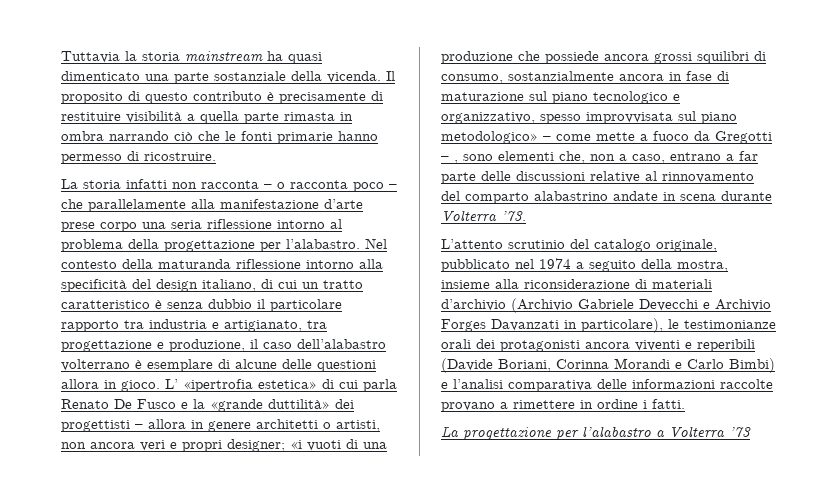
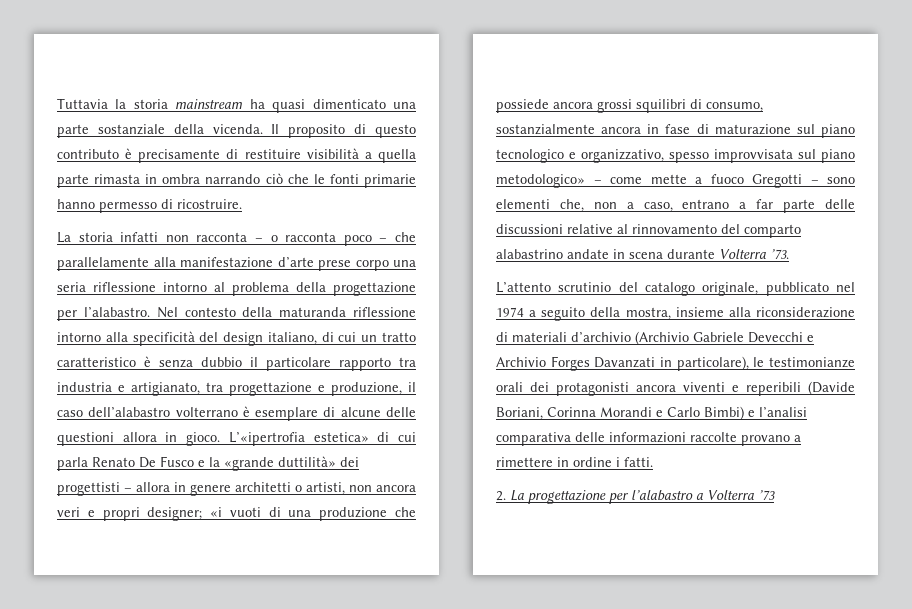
[165,379,253,392] L’ «ipertrofia -> [228,432,305,446] L’«ipertrofia
[694,131,710,141] da -> (744, 179) none
[454,160,458,164] , -> (819, 182) none
(685, 404) none -> [496,491,506,501] 2.

